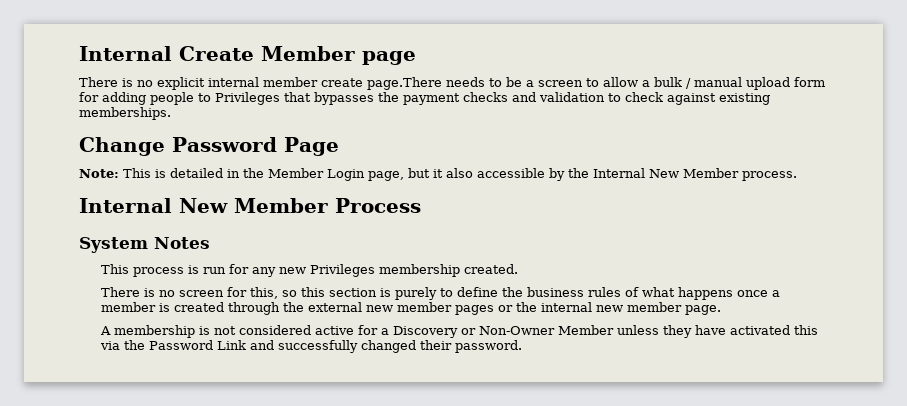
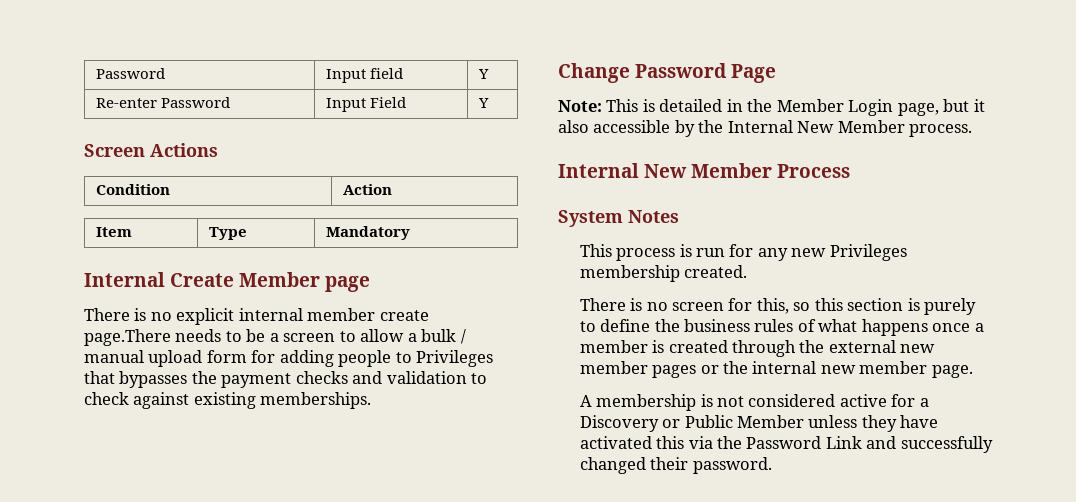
(79, 53) none -> [96,68,166,79] [326,68,404,83] [478,69,490,79] [96,97,231,108] [326,97,407,112] [478,98,490,108] [84,143,218,157] [96,184,171,195] [343,184,393,195] [96,227,133,237] [209,227,248,240] [326,226,411,240] Password | Input field | Y // Re-enter Password | Input Field | Y // Screen Actions // Condition | Action // Item | Type | Mandatory //
[478,326,555,335] Non-Owner -> [684,415,733,428] Public

